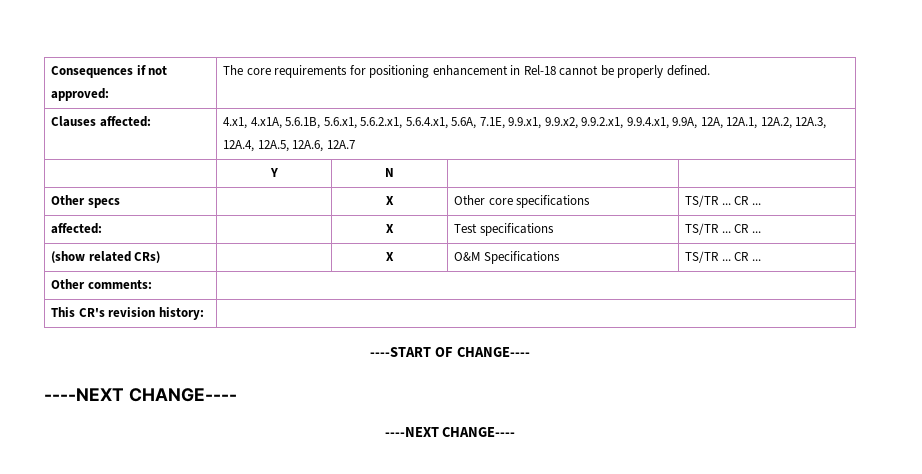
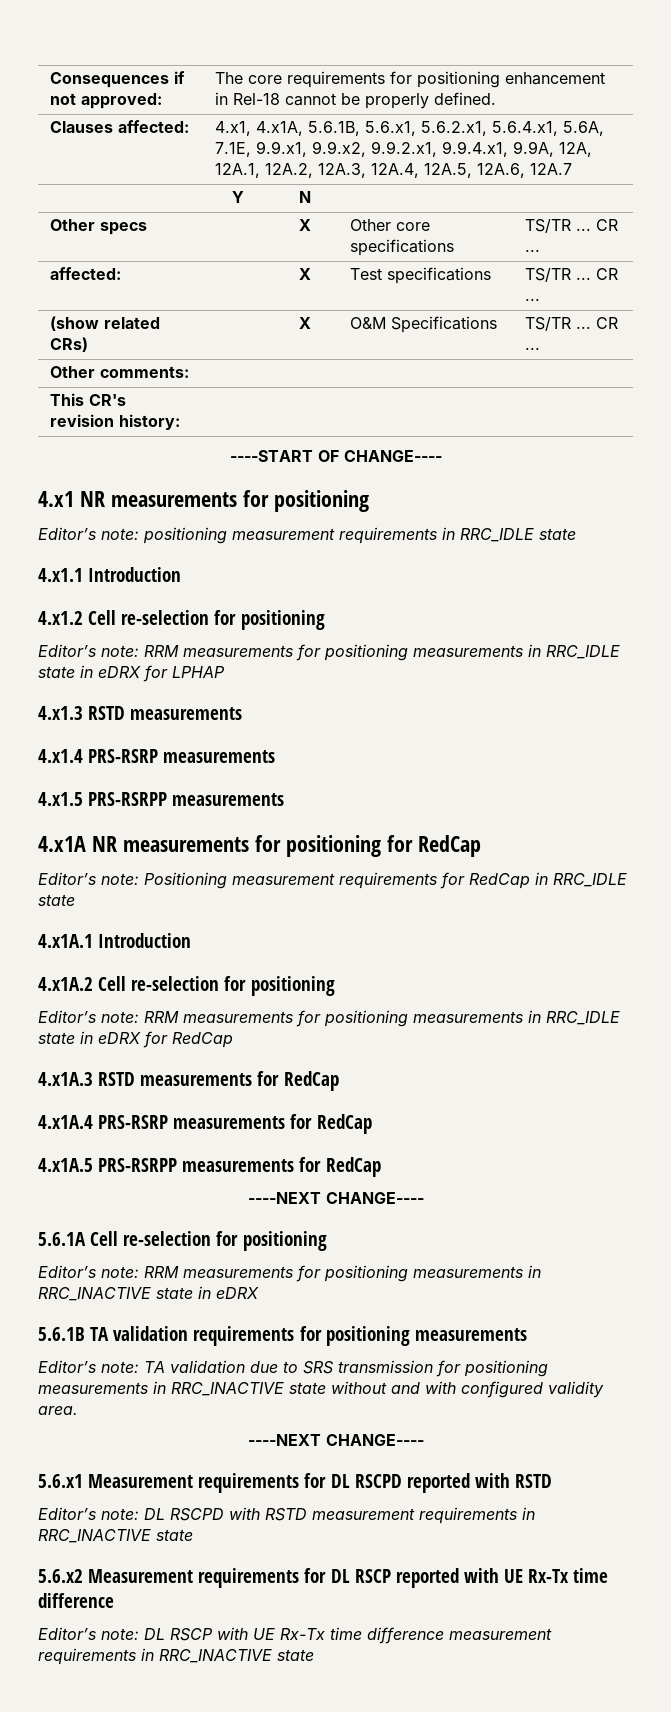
[44,388,237,402] [384,427,516,437] ----NEXT CHANGE---- // ----NEXT CHANGE---- -> [38,490,369,512] [38,527,576,544] [38,567,182,582] [38,610,325,630] [38,644,620,661] [38,665,225,682] [38,706,243,720] [38,749,276,763] [38,792,285,806] [38,835,481,857] [38,872,627,889] [38,894,75,906] [38,933,192,948] [38,976,335,996] [38,1010,620,1027] [38,1031,233,1048] [38,1071,339,1091] [38,1114,372,1134] [38,1157,381,1177] [247,1192,424,1204] [38,1231,327,1251] [38,1265,541,1282] [38,1286,259,1301] [38,1326,527,1346] [38,1360,548,1377] [38,1381,604,1398] [38,1406,78,1415] [247,1434,424,1446] [38,1473,553,1493] [38,1507,535,1524] [38,1529,193,1543] [38,1568,609,1588] [38,1593,114,1608] [38,1627,552,1644] [38,1648,314,1665] 4.x1 NR measurements for positioning // Editor’s note: positioning measurement requirements in RRC_IDLE state // 4.x1.1 Introduction // 4.x1.2 Cell re-selection for positioning // Editor’s note: RRM measurements for positioning measurements in RRC_IDLE state in eDRX for LPHAP // 4.x1.3 RSTD measurements // 4.x1.4 PRS-RSRP measurements // 4.x1.5 PRS-RSRPP measurements // 4.x1A NR measurements for positioning for RedCap // Editor’s note: Positioning measurement requirements for RedCap in RRC_IDLE state // 4.x1A.1 Introduction // 4.x1A.2 Cell re-selection for positioning // Editor’s note: RRM measurements for positioning measurements in RRC_IDLE state in eDRX for RedCap // 4.x1A.3 RSTD measurements for RedCap // 4.x1A.4 PRS-RSRP measurements for RedCap // 4.x1A.5 PRS-RSRPP measurements for RedCap // ----NEXT CHANGE---- // 5.6.1A Cell re-selection for positioning // Editor’s note: RRM measurements for positioning measurements in RRC_INACTIVE state in eDRX // 5.6.1B TA validation requirements for positioning measurements // Editor’s note: TA validation due to SRS transmission for positioning measurements in RRC_INACTIVE state without and with configured validity area. // ----NEXT CHANGE---- // 5.6.x1 Measurement requirements for DL RSCPD reported with RSTD // Editor’s note: DL RSCPD with RSTD measurement requirements in RRC_INACTIVE state // 5.6.x2 Measurement requirements for DL RSCP reported with UE Rx-Tx time difference // Editor’s note: DL RSCP with UE Rx-Tx time difference measurement requirements in RRC_INACTIVE state

